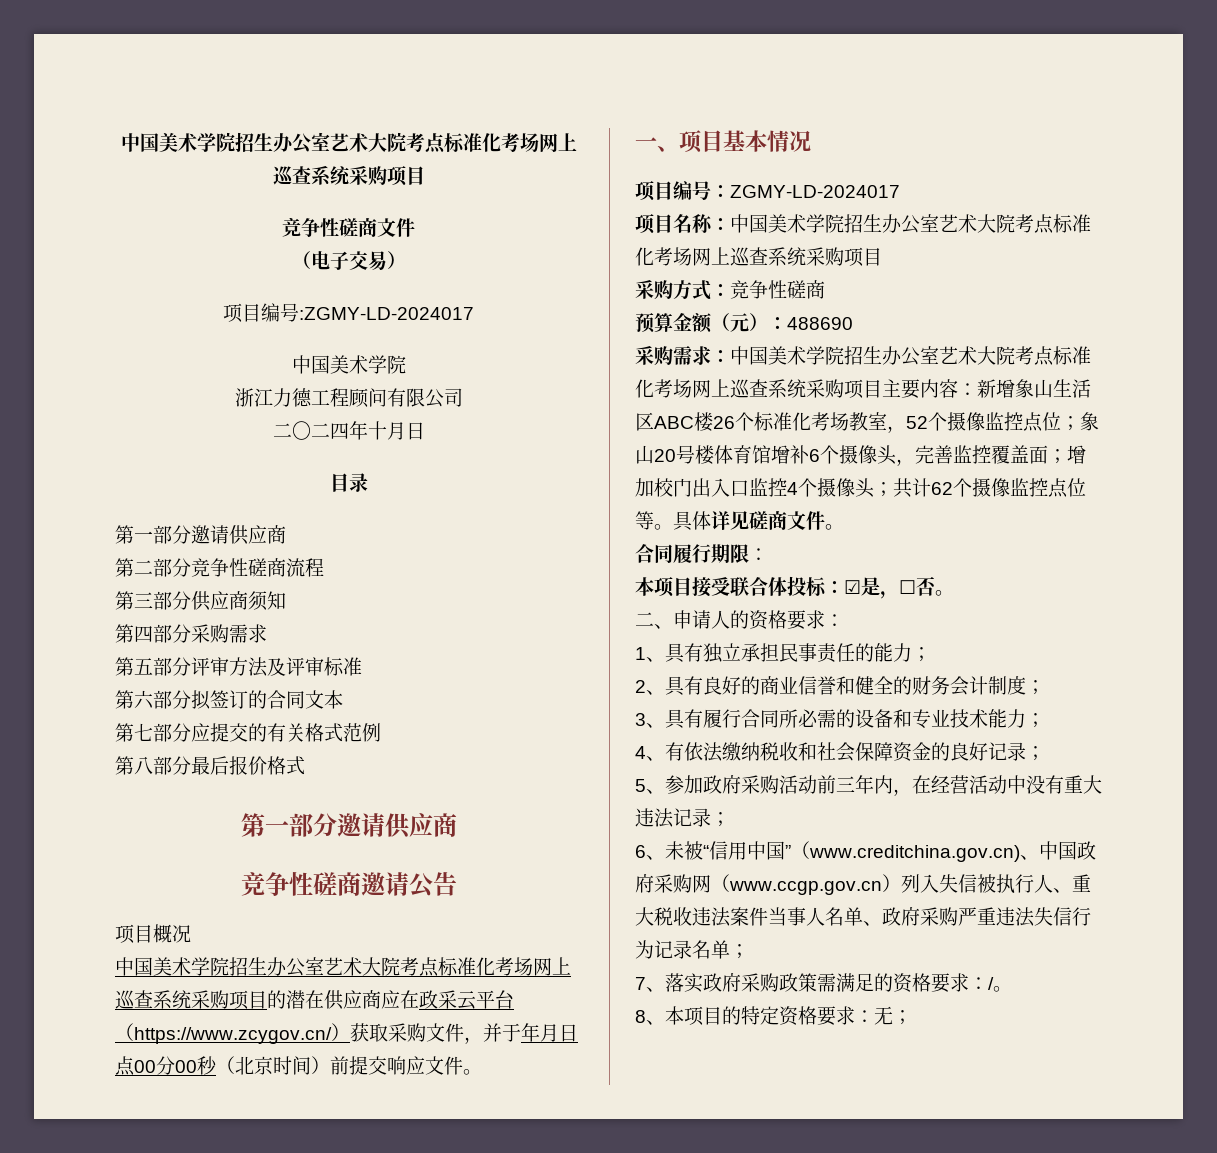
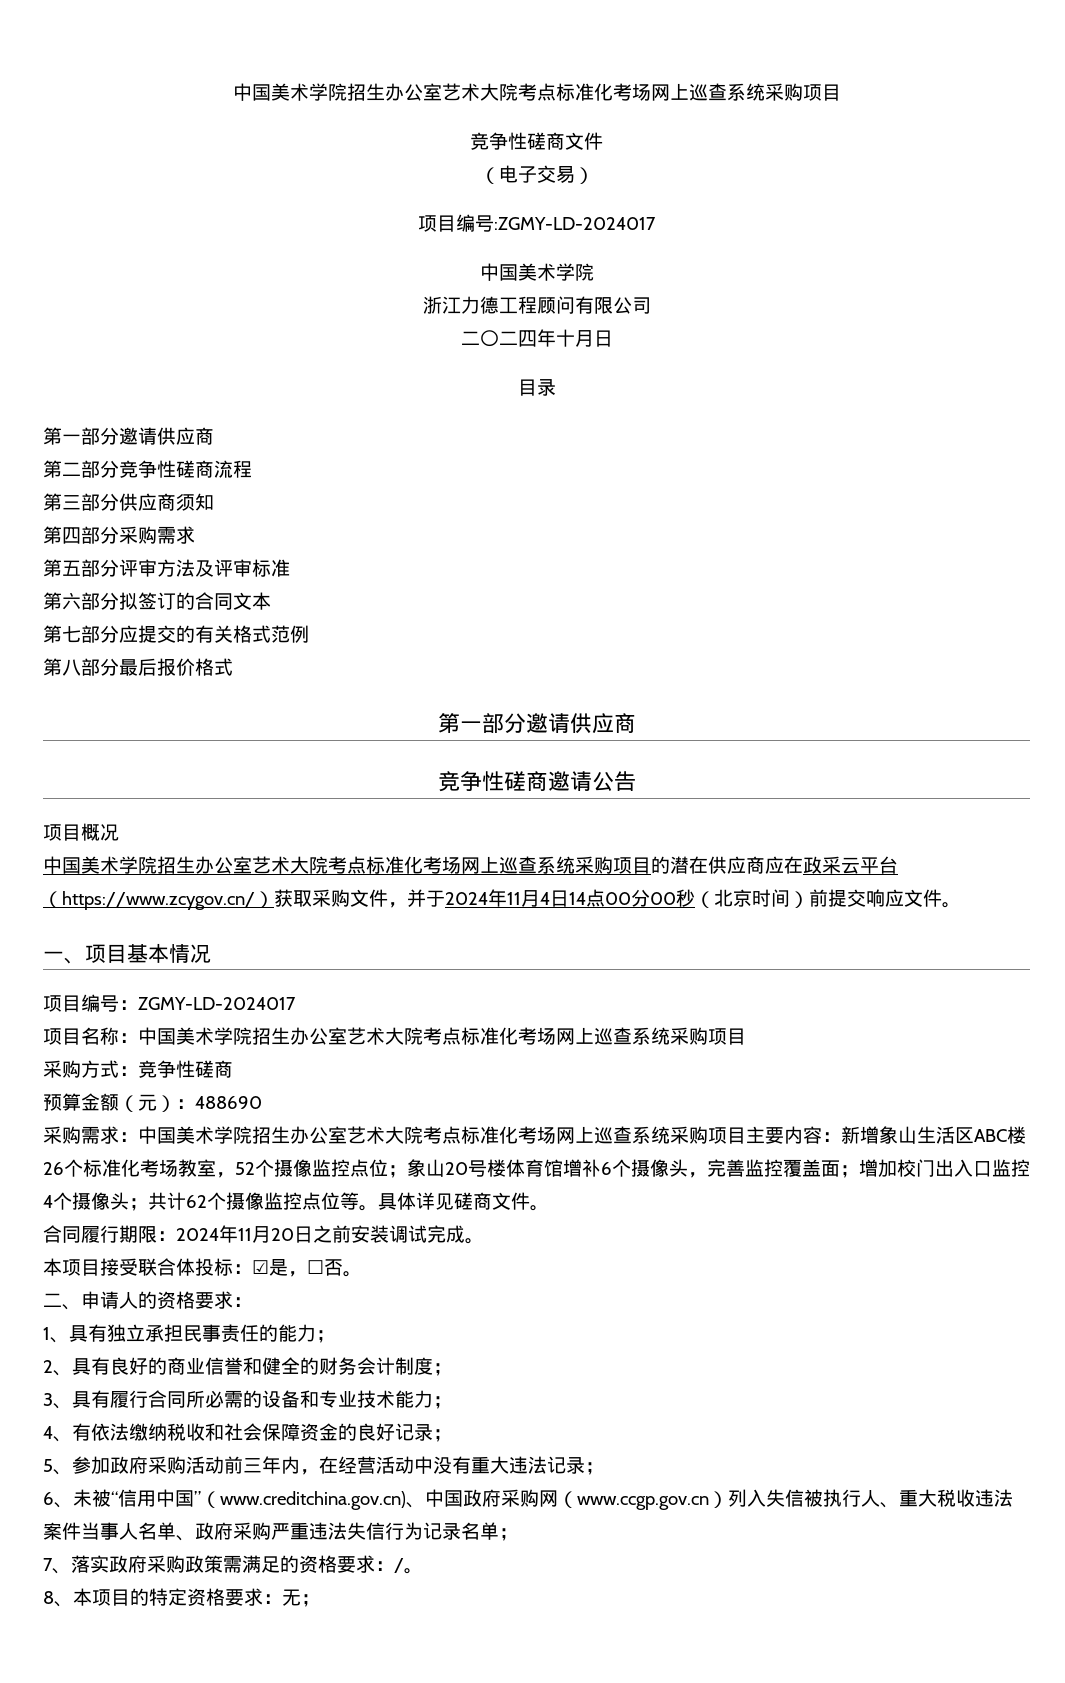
[521,1023,578,1042] 年月日 -> [444,889,586,907] 2024年11月4日14
(768, 554) none -> [176,1225,484,1244] 2024年11月20日之前安装调试完成。

